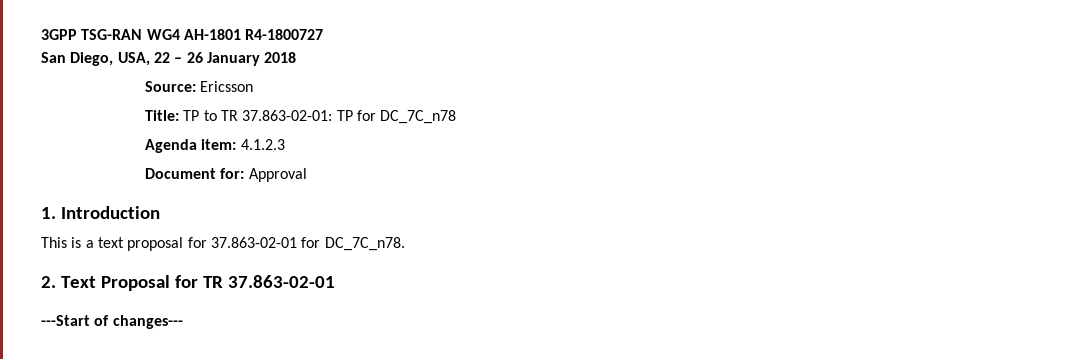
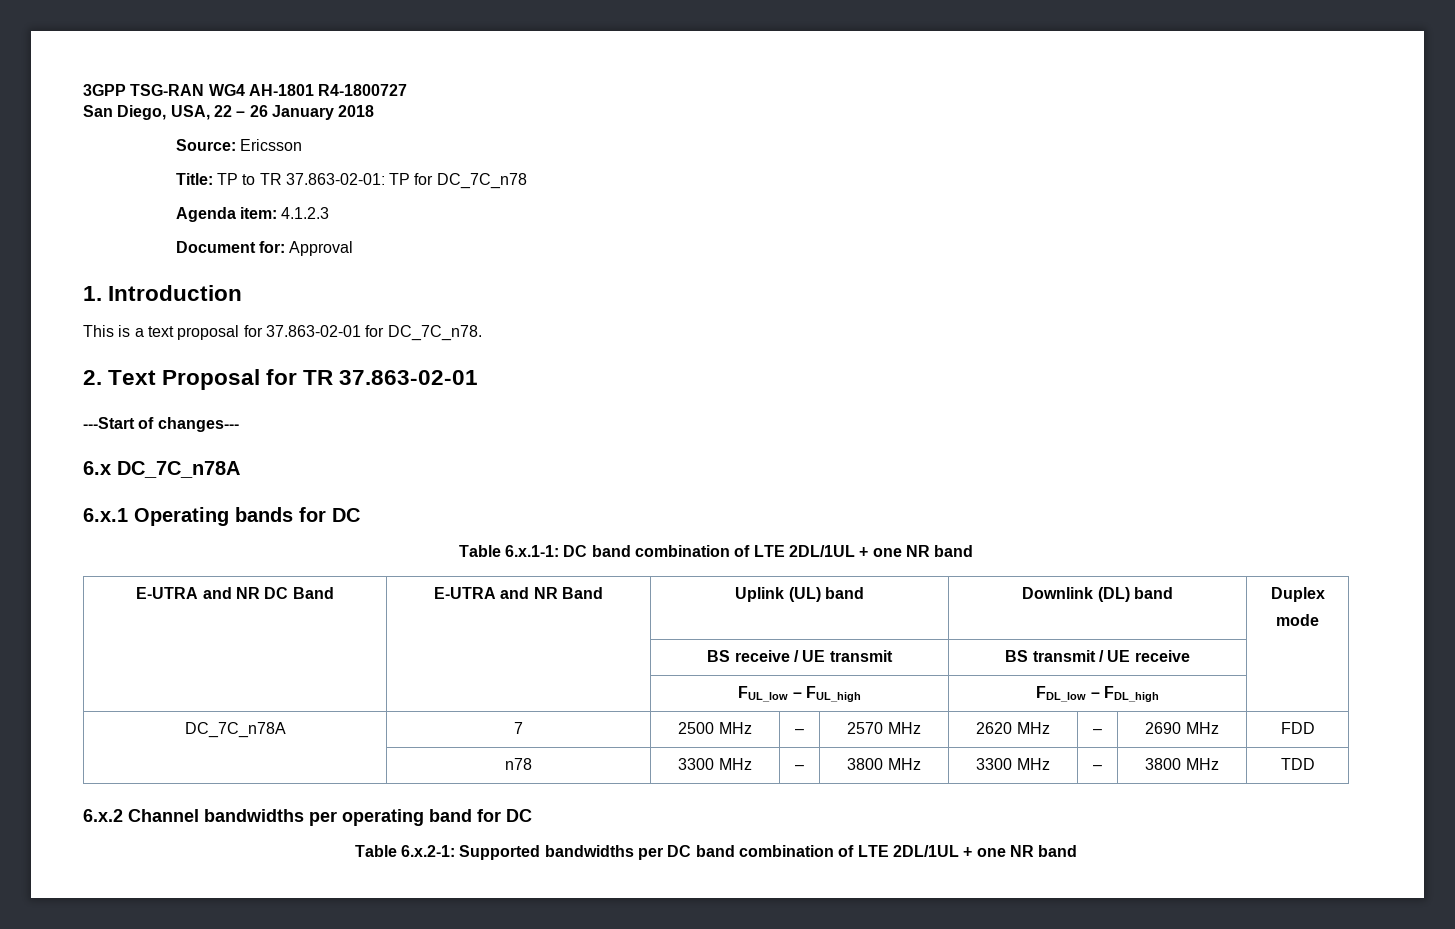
(183, 322) none -> [83,461,240,478] [83,507,360,526] [458,545,974,557] [136,587,334,599] [434,587,603,599] [735,587,864,602] [1022,587,1173,602] [1270,587,1325,602] [1276,614,1319,626] [707,650,893,662] [1005,650,1190,662] [738,686,861,702] [1036,686,1159,702] [184,722,286,738] [514,722,523,734] [678,722,752,734] [795,729,804,734] [847,722,921,734] [976,722,1050,734] [1093,729,1102,734] [1145,722,1219,734] [1280,722,1315,734] [505,758,532,770] [678,758,752,770] [795,765,804,770] [847,758,921,770] [976,758,1050,770] [1093,765,1102,770] [1145,758,1219,770] [1280,758,1315,770] [83,809,532,826] [354,845,1078,860] // 6.x DC_7C_n78A // 6.x.1 Operating bands for DC // Table 6.x.1-1: DC band combination of LTE 2DL/1UL + one NR band // E-UTRA and NR DC Band | E-UTRA and NR Band | Uplink (UL) band | Downlink (DL) band | Duplex // mode // | | BS receive / UE transmit | BS transmit / UE receive | // | | FUL_low – FUL_high | FDL_low – FDL_high | // DC_7C_n78A | 7 | 2500 MHz | – | 2570 MHz | 2620 MHz | – | 2690 MHz | FDD // | n78 | 3300 MHz | – | 3800 MHz | 3300 MHz | – | 3800 MHz | TDD // 6.x.2 Channel bandwidths per operating band for DC // Table 6.x.2-1: Supported bandwidths per DC band combination of LTE 2DL/1UL + one NR band

